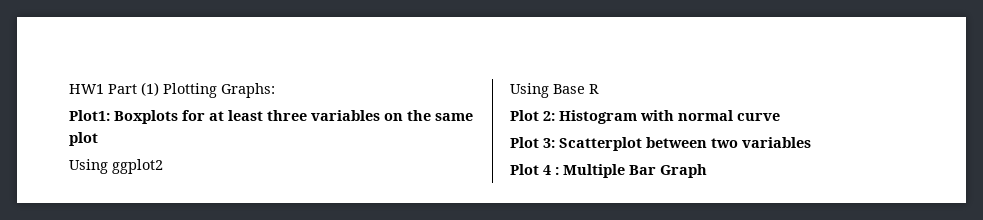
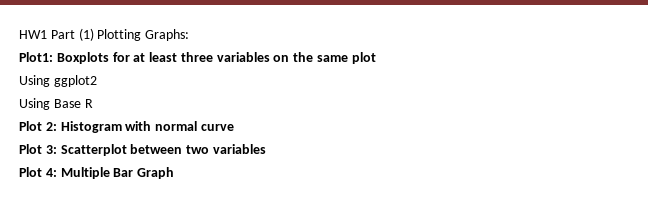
[543,165,559,175] 4 : -> [45,168,57,177] 4:

